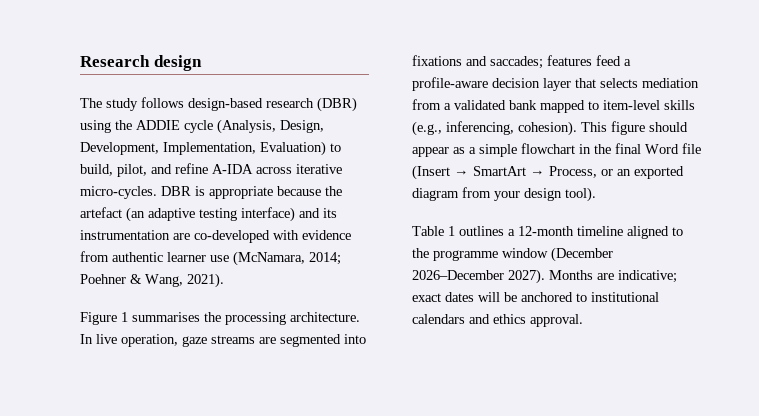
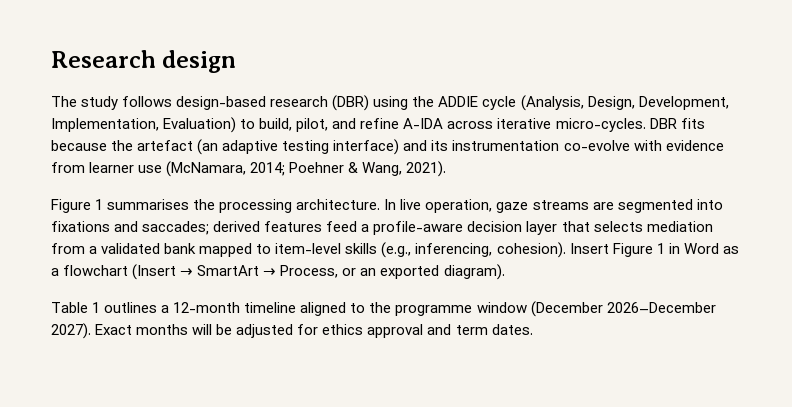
[195,186,273,199] is appropriate -> [680,118,705,129] fits
[173,230,270,243] are co-developed -> [563,140,630,151] co-evolve
[112,252,163,262] authentic -> (85, 167) none
(543, 62) none -> [213,221,261,232] derived
[581,121,688,135] [412,143,701,157] This figure should appear as a simple flowchart in the final Word file -> [569,243,739,257] [51,265,129,276] Insert Figure 1 in Word as a flowchart
[412,187,596,202] diagram from your design tool). -> [443,264,505,280] diagram).
[549,270,677,283] [412,292,659,302] [412,314,583,327] Months are indicative; exact dates will be anchored to institutional calendars and ethics approval. -> [95,324,533,338] Exact months will be adjusted for ethics approval and term dates.

